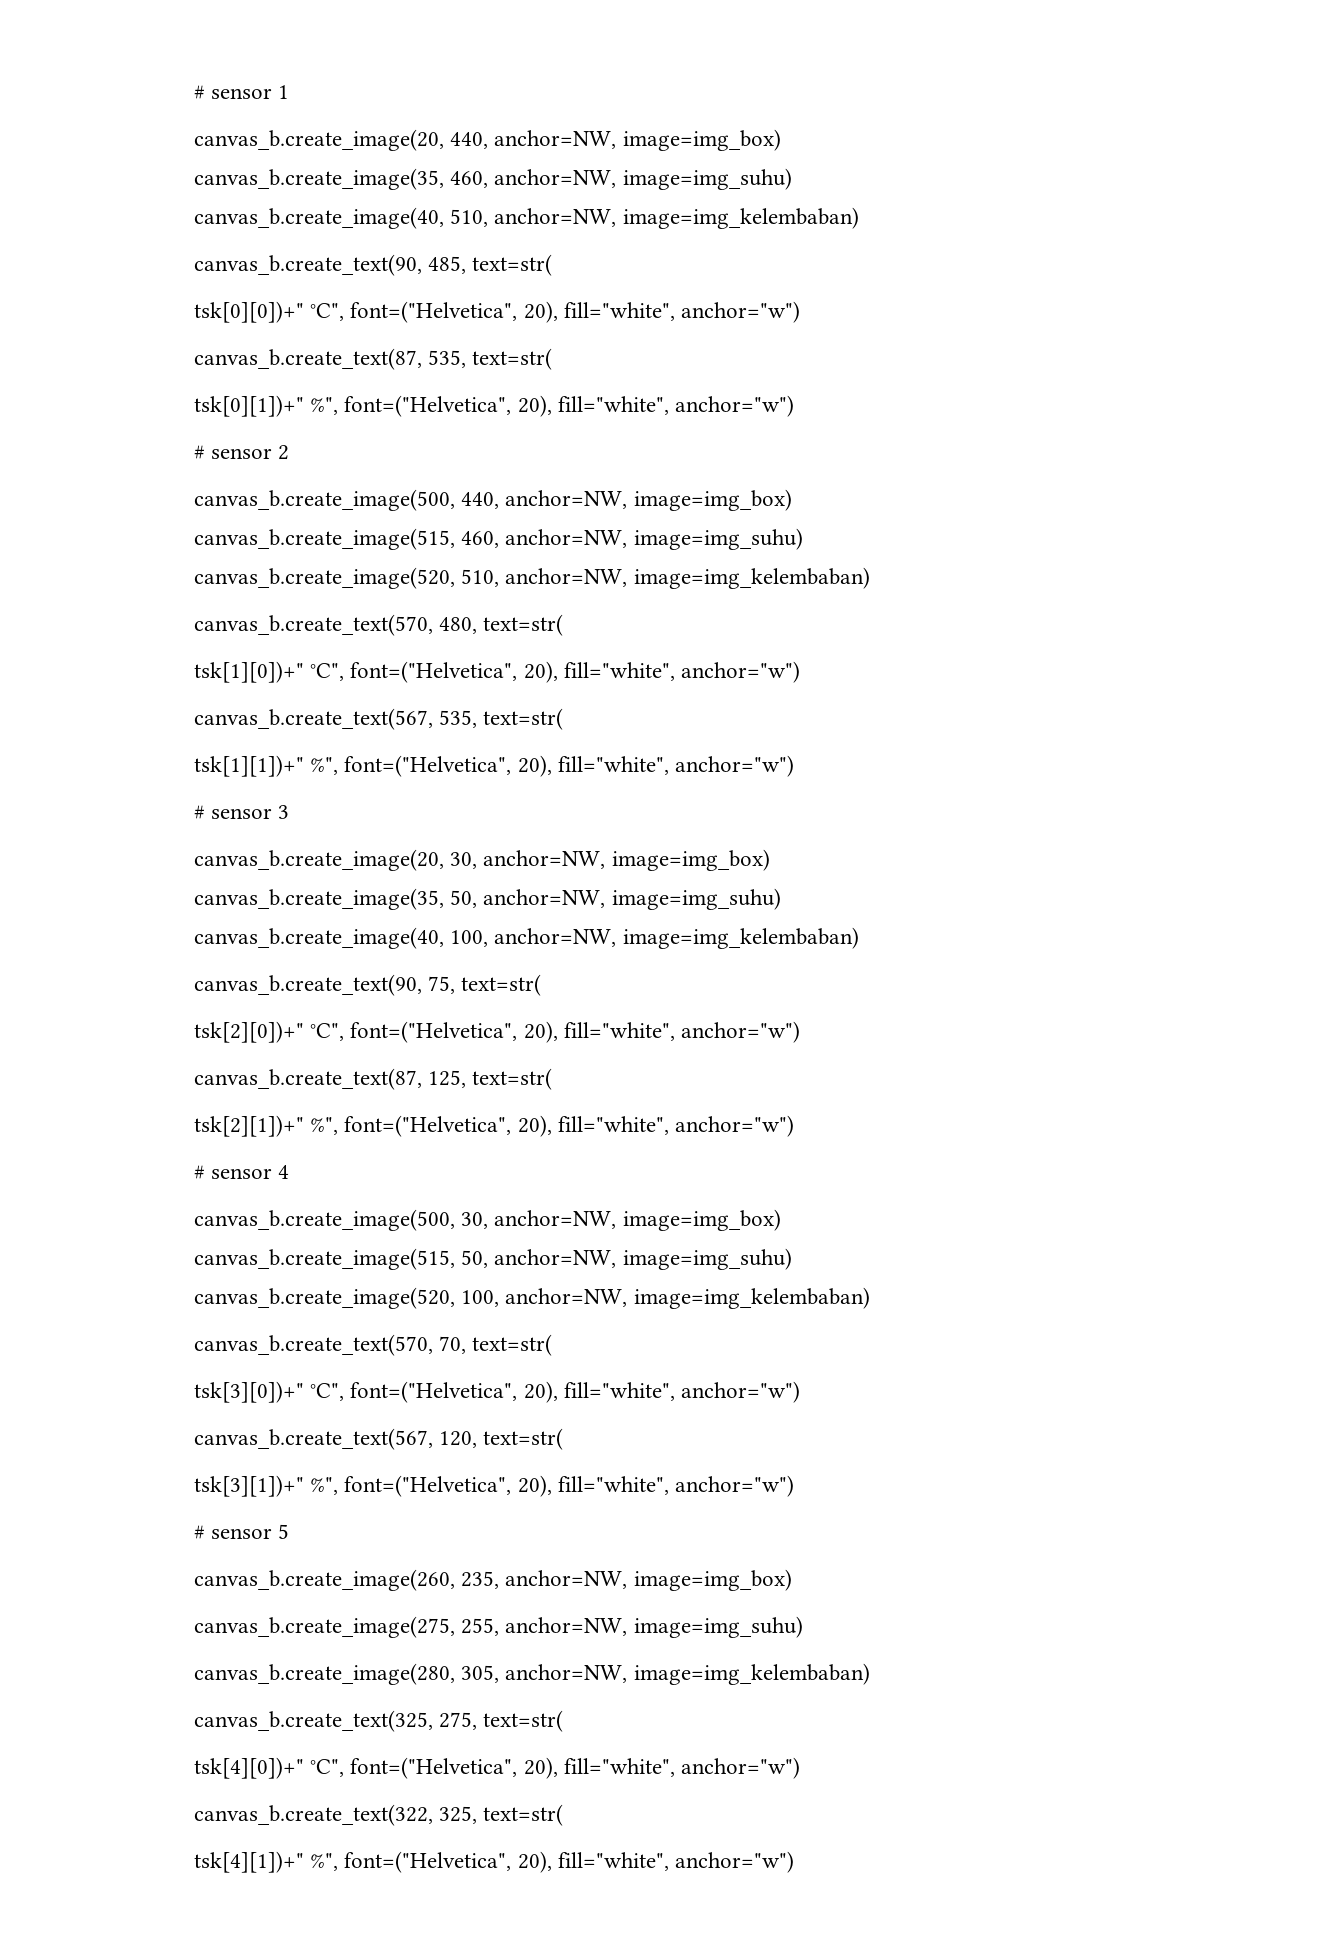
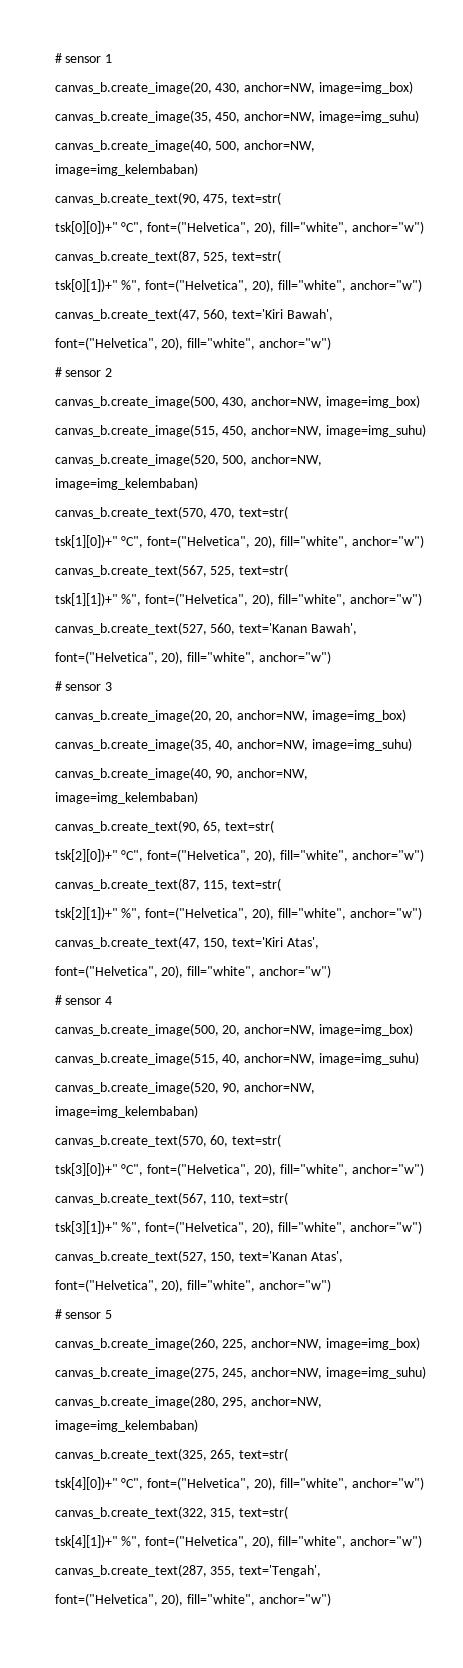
[450,129,781,151] [194,168,792,190] [194,207,859,229] [194,254,467,276] 440, anchor=NW, image=img_box) // canvas_b.create_image(35, 460, anchor=NW, image=img_suhu) // canvas_b.create_image(40, 510, anchor=NW, image=img_kelembaban) // canvas_b.create_text(90, 485, -> [215,81,413,94] [54,110,419,123] [54,139,316,152] [54,163,198,176] [54,192,229,205] 430, anchor=NW, image=img_box) // canvas_b.create_image(35, 450, anchor=NW, image=img_suhu) // canvas_b.create_image(40, 500, anchor=NW, image=img_kelembaban) // canvas_b.create_text(90, 475,
[428,350,467,368] 535, -> [203,252,229,263] 525,
(795, 406) none -> [54,308,333,321] [54,337,331,350] // canvas_b.create_text(47, 560, text='Kiri Bawah', // font=("Helvetica", 20), fill="white", anchor="w")
[461,489,792,511] [194,528,803,550] [194,567,870,589] [194,614,478,636] 440, anchor=NW, image=img_box) // canvas_b.create_image(515, 460, anchor=NW, image=img_suhu) // canvas_b.create_image(520, 510, anchor=NW, image=img_kelembaban) // canvas_b.create_text(570, 480, -> [222,395,420,408] [54,424,426,437] [54,453,323,466] [54,477,198,490] [54,506,236,519] 430, anchor=NW, image=img_box) // canvas_b.create_image(515, 450, anchor=NW, image=img_suhu) // canvas_b.create_image(520, 500, anchor=NW, image=img_kelembaban) // canvas_b.create_text(570, 470,
[439,710,478,728] 535, -> [210,566,236,577] 525,
(795, 766) none -> [54,622,357,635] [54,651,331,664] // canvas_b.create_text(527, 560, text='Kanan Bawah', // font=("Helvetica", 20), fill="white", anchor="w")
[450,849,770,871] [194,888,781,910] [194,927,859,949] [194,974,456,996] 30, anchor=NW, image=img_box) // canvas_b.create_image(35, 50, anchor=NW, image=img_suhu) // canvas_b.create_image(40, 100, anchor=NW, image=img_kelembaban) // canvas_b.create_text(90, 75, -> [215,709,406,722] [54,738,412,751] [54,767,309,780] [54,791,198,804] [54,820,222,833] 20, anchor=NW, image=img_box) // canvas_b.create_image(35, 40, anchor=NW, image=img_suhu) // canvas_b.create_image(40, 90, anchor=NW, image=img_kelembaban) // canvas_b.create_text(90, 65,
[428,1070,467,1088] 125, -> [203,880,229,891] 115,
(795, 1126) none -> [54,936,319,949] [54,965,331,978] // canvas_b.create_text(47, 150, text='Kiri Atas', // font=("Helvetica", 20), fill="white", anchor="w")
[461,1209,781,1231] [194,1248,792,1270] [194,1287,870,1309] [194,1334,467,1356] 30, anchor=NW, image=img_box) // canvas_b.create_image(515, 50, anchor=NW, image=img_suhu) // canvas_b.create_image(520, 100, anchor=NW, image=img_kelembaban) // canvas_b.create_text(570, 70, -> [222,1023,413,1036] [54,1052,419,1065] [54,1081,316,1094] [54,1105,198,1118] [54,1134,229,1147] 20, anchor=NW, image=img_box) // canvas_b.create_image(515, 40, anchor=NW, image=img_suhu) // canvas_b.create_image(520, 90, anchor=NW, image=img_kelembaban) // canvas_b.create_text(570, 60,
[439,1431,478,1448] 120, -> [210,1194,236,1205] 110,
(795, 1486) none -> [54,1250,343,1263] [54,1279,331,1292] // canvas_b.create_text(527, 150, text='Kanan Atas', // font=("Helvetica", 20), fill="white", anchor="w")
[461,1571,500,1589] 235, -> [222,1339,248,1350] 225,
[461,1618,500,1636] 255, -> [222,1368,248,1379] 245,
[461,1665,500,1683] 305, -> [222,1397,248,1408] 295,
[439,1712,478,1730] 275, -> [210,1449,236,1461] 265,
[439,1806,478,1824] 325, -> [210,1508,236,1519] 315,
(795, 1862) none -> [54,1564,322,1577] [54,1593,331,1606] // canvas_b.create_text(287, 355, text='Tengah', // font=("Helvetica", 20), fill="white", anchor="w")

